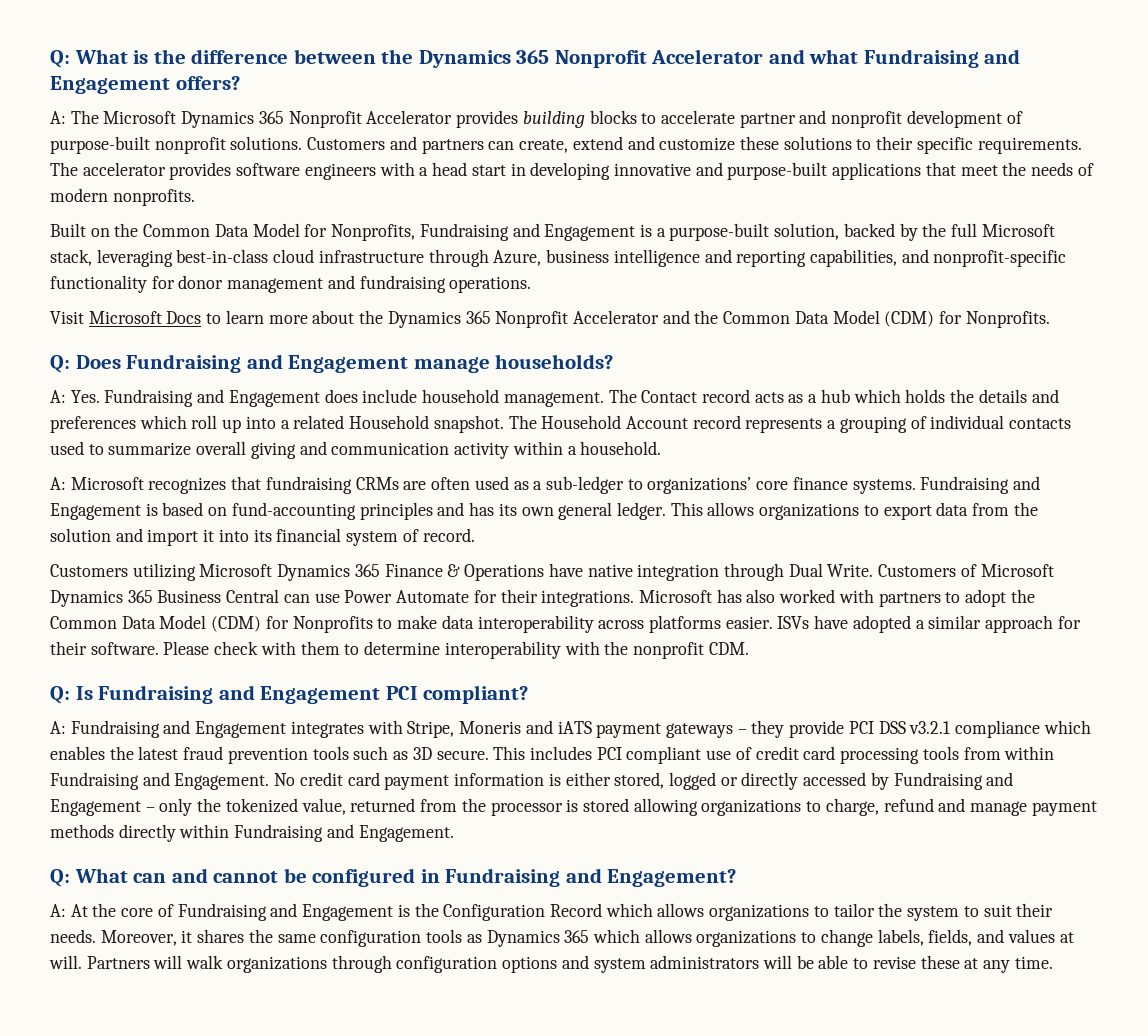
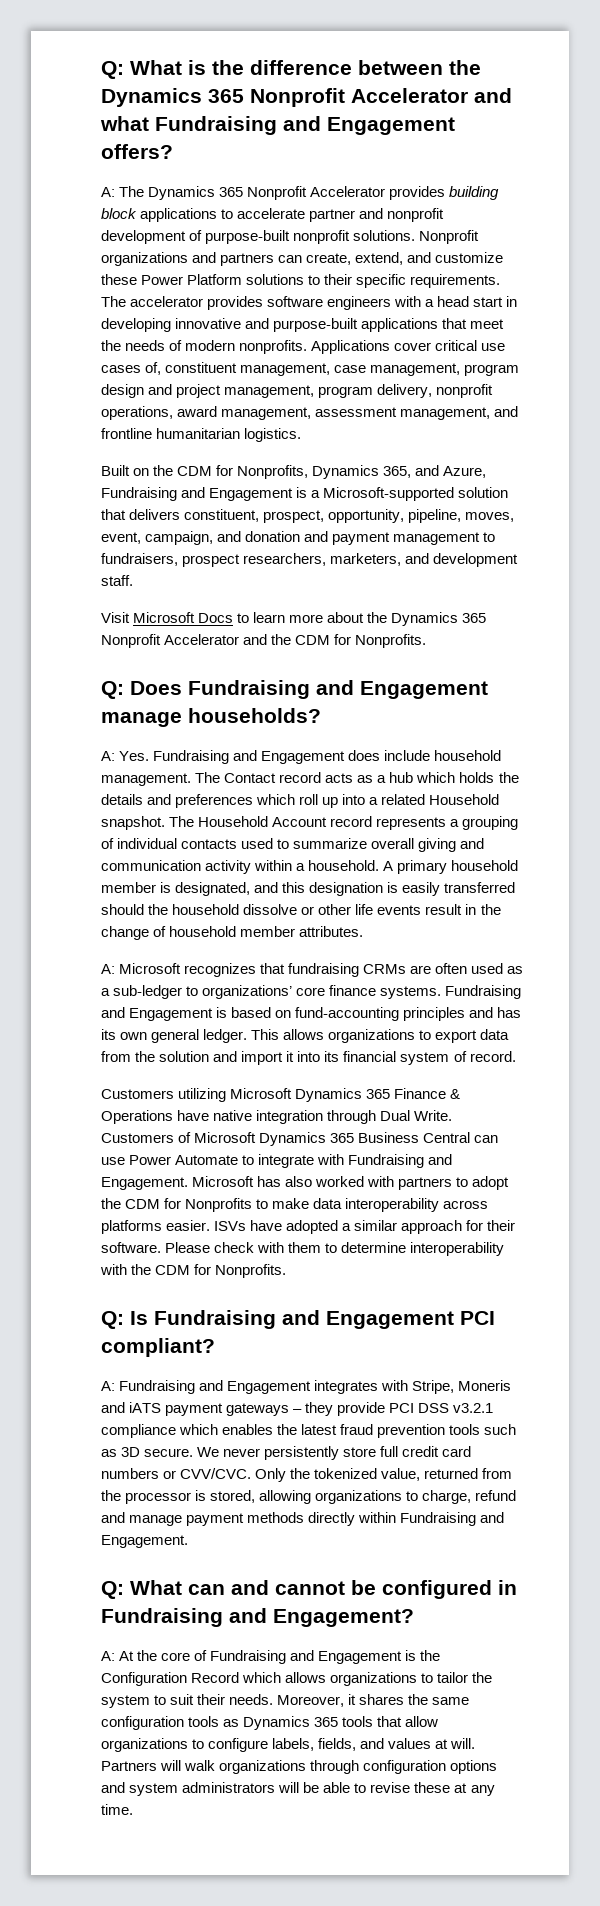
[103,111,177,124] Microsoft -> (145, 191) none
[589,110,637,124] blocks -> [101,208,218,222] block applications
[307,137,386,150] Customers -> [419,230,480,244] [101,252,188,266] Nonprofit organizations
[572,136,623,150] extend -> [355,252,404,265] extend,
(779, 143) none -> [141,274,243,285] Power Platform
[50,223,416,241] // Built on the Common Data Model for Nonprofits, -> [311,340,506,354] [101,362,520,376] [101,384,494,398] [101,406,519,420] [101,428,302,442] [101,465,487,479] Applications cover critical use cases of, constituent management, case management, program design and project management, program delivery, nonprofit operations, award management, assessment management, and frontline humanitarian logistics. // Built on the CDM for Nonprofits, Dynamics 365, and Azure,
[669,223,1055,241] [50,249,1067,267] [50,275,532,293] purpose-built solution, backed by the full Microsoft stack, leveraging best-in-class cloud infrastructure through Azure, business intelligence and reporting capabilities, and nonprofit-specific functionality for donor management and fundraising operations. -> [323,487,509,501] [101,509,515,523] [101,531,496,545] [101,553,519,567] [101,575,133,586] Microsoft-supported solution that delivers constituent, prospect, opportunity, pipeline, moves, event, campaign, and donation and payment management to fundraisers, prospect researchers, marketers, and development staff.
[723,310,935,327] Common Data Model (CDM) -> [295,635,331,645] CDM
(662, 448) none -> [383,860,519,874] [101,882,516,896] [101,904,501,915] [101,926,364,940] A primary household member is designated, and this designation is easily transferred should the household dissolve or other life events result in the change of household member attributes.
[473,589,635,607] for their integrations. -> [242,1154,453,1168] [101,1177,188,1190] to integrate with Fundraising and Engagement.
[50,615,262,632] Common Data Model (CDM) -> [125,1199,161,1209] CDM
[632,642,749,659] nonprofit CDM. -> [155,1264,287,1278] CDM for Nonprofits.
[493,746,1055,764] [50,772,1014,790] [50,798,193,816] This includes PCI compliant use of credit card processing tools from within Fundraising and Engagement. No credit card payment information is either stored, logged or directly accessed by Fundraising and Engagement – only -> [197,1446,472,1460] [101,1468,287,1482] We never persistently store full credit card numbers or CVV/CVC. Only
[582,798,629,812] stored -> [210,1490,256,1503] stored,
[592,929,873,947] which allows organizations to change -> [342,1716,439,1727] [101,1738,269,1752] tools that allow organizations to configure

